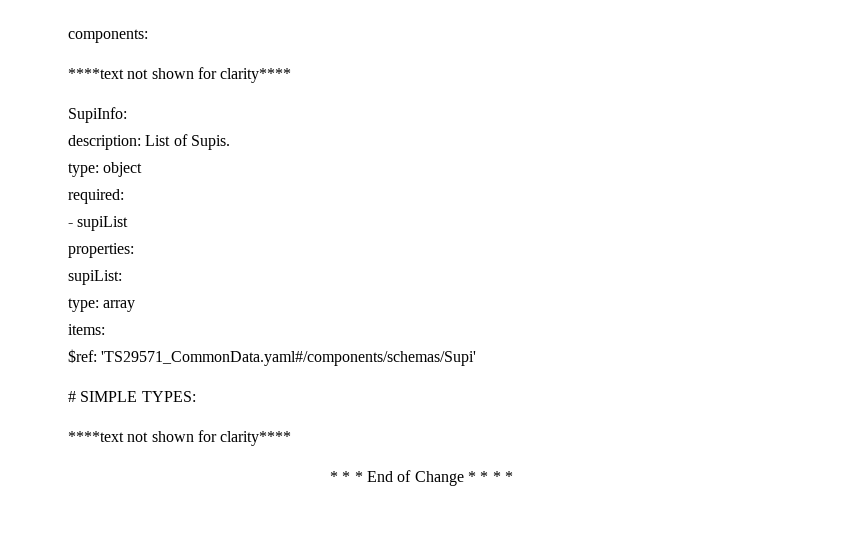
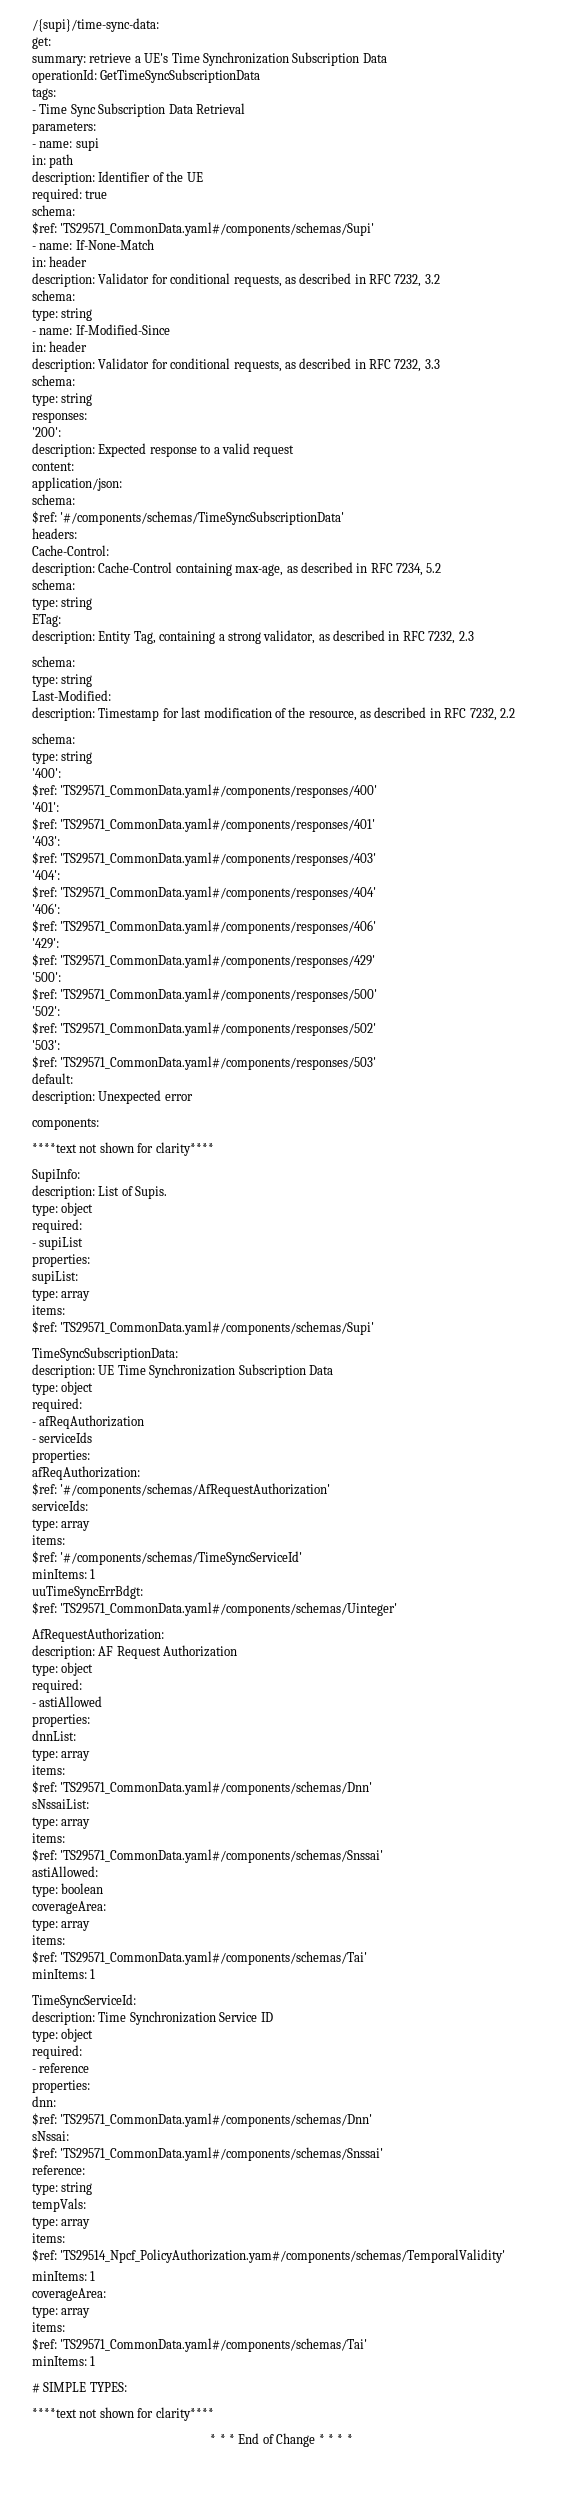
(68, 36) none -> [32,18,159,32] [32,37,51,49] [32,52,387,66] [32,69,261,83] [32,88,56,100] [32,103,245,117] [32,122,96,134] [32,138,99,151] [32,154,74,168] [32,171,203,185] [32,188,108,202] [32,205,75,216] [32,222,375,236] [32,239,154,250] [32,256,88,267] [32,273,440,287] [32,290,75,301] [32,308,93,321] [32,324,170,335] [32,341,88,352] [32,358,440,372] [32,375,75,386] [32,393,93,406] [32,412,87,423] [32,427,61,437] [32,443,295,457] [32,462,74,471] [32,477,122,491] [32,494,75,505] [32,511,345,525] [32,528,77,539] [32,545,109,556] [32,562,442,576] [32,579,75,590] [32,597,93,610] [32,614,61,627] [32,630,474,644] [32,656,75,667] [32,674,93,687] [32,690,111,701] [32,707,515,721] [32,733,75,744] [32,751,93,764] [32,768,61,778] [32,784,378,798] [32,802,59,812] [32,818,376,832] [32,836,60,846] [32,852,377,866] [32,870,60,880] [32,886,377,900] [32,903,60,914] [32,920,377,934] [32,938,59,949] [32,954,376,968] [32,972,61,982] [32,988,378,1002] [32,1006,60,1016] [32,1022,377,1036] [32,1040,60,1050] [32,1056,377,1070] [32,1073,73,1084] [32,1090,193,1104] /{supi}/time-sync-data: // get: // summary: retrieve a UE's Time Synchronization Subscription Data // operationId: GetTimeSyncSubscriptionData // tags: // - Time Sync Subscription Data Retrieval // parameters: // - name: supi // in: path // description: Identifier of the UE // required: true // schema: // $ref: 'TS29571_CommonData.yaml#/components/schemas/Supi' // - name: If-None-Match // in: header // description: Validator for conditional requests, as described in RFC 7232, 3.2 // schema: // type: string // - name: If-Modified-Since // in: header // description: Validator for conditional requests, as described in RFC 7232, 3.3 // schema: // type: string // responses: // '200': // description: Expected response to a valid request // content: // application/json: // schema: // $ref: '#/components/schemas/TimeSyncSubscriptionData' // headers: // Cache-Control: // description: Cache-Control containing max-age, as described in RFC 7234, 5.2 // schema: // type: string // ETag: // description: Entity Tag, containing a strong validator, as described in RFC 7232, 2.3 // schema: // type: string // Last-Modified: // description: Timestamp for last modification of the resource, as described in RFC 7232, 2.2 // schema: // type: string // '400': // $ref: 'TS29571_CommonData.yaml#/components/responses/400' // '401': // $ref: 'TS29571_CommonData.yaml#/components/responses/401' // '403': // $ref: 'TS29571_CommonData.yaml#/components/responses/403' // '404': // $ref: 'TS29571_CommonData.yaml#/components/responses/404' // '406': // $ref: 'TS29571_CommonData.yaml#/components/responses/406' // '429': // $ref: 'TS29571_CommonData.yaml#/components/responses/429' // '500': // $ref: 'TS29571_CommonData.yaml#/components/responses/500' // '502': // $ref: 'TS29571_CommonData.yaml#/components/responses/502' // '503': // $ref: 'TS29571_CommonData.yaml#/components/responses/503' // default: // description: Unexpected error //
(477, 358) none -> [32,1347,178,1361] [32,1364,333,1378] [32,1381,94,1395] [32,1398,82,1412] [32,1415,145,1429] [32,1432,93,1443] [32,1450,90,1463] [32,1466,140,1480] [32,1483,331,1497] [32,1500,88,1511] [32,1519,91,1531] [32,1535,65,1545] [32,1551,303,1565] [32,1569,96,1579] [32,1585,143,1599] [32,1602,398,1616] [32,1628,164,1642] [32,1645,238,1659] [32,1662,94,1676] [32,1679,82,1693] [32,1696,103,1707] [32,1714,90,1727] [32,1730,76,1741] [32,1749,91,1761] [32,1765,65,1775] [32,1781,373,1795] [32,1799,89,1809] [32,1817,91,1829] [32,1833,65,1843] [32,1849,384,1863] [32,1866,98,1877] [32,1883,104,1897] [32,1901,106,1914] [32,1919,91,1931] [32,1935,65,1945] [32,1951,368,1965] [32,1969,96,1979] [32,1994,136,2008] [32,2011,273,2025] [32,2028,94,2042] [32,2045,82,2059] [32,2063,90,2073] [32,2080,90,2093] [32,2096,56,2107] [32,2113,373,2127] [32,2131,69,2141] [32,2147,384,2161] [32,2165,85,2175] [32,2182,93,2195] [32,2198,86,2212] [32,2217,91,2229] [32,2233,65,2243] [32,2249,506,2263] [32,2271,96,2281] [32,2288,106,2301] [32,2306,91,2318] [32,2322,65,2332] [32,2338,368,2352] [32,2356,96,2366] // TimeSyncSubscriptionData: // description: UE Time Synchronization Subscription Data // type: object // required: // - afReqAuthorization // - serviceIds // properties: // afReqAuthorization: // $ref: '#/components/schemas/AfRequestAuthorization' // serviceIds: // type: array // items: // $ref: '#/components/schemas/TimeSyncServiceId' // minItems: 1 // uuTimeSyncErrBdgt: // $ref: 'TS29571_CommonData.yaml#/components/schemas/Uinteger' // AfRequestAuthorization: // description: AF Request Authorization // type: object // required: // - astiAllowed // properties: // dnnList: // type: array // items: // $ref: 'TS29571_CommonData.yaml#/components/schemas/Dnn' // sNssaiList: // type: array // items: // $ref: 'TS29571_CommonData.yaml#/components/schemas/Snssai' // astiAllowed: // type: boolean // coverageArea: // type: array // items: // $ref: 'TS29571_CommonData.yaml#/components/schemas/Tai' // minItems: 1 // TimeSyncServiceId: // description: Time Synchronization Service ID // type: object // required: // - reference // properties: // dnn: // $ref: 'TS29571_CommonData.yaml#/components/schemas/Dnn' // sNssai: // $ref: 'TS29571_CommonData.yaml#/components/schemas/Snssai' // reference: // type: string // tempVals: // type: array // items: // $ref: 'TS29514_Npcf_PolicyAuthorization.yam#/components/schemas/TemporalValidity' // minItems: 1 // coverageArea: // type: array // items: // $ref: 'TS29571_CommonData.yaml#/components/schemas/Tai' // minItems: 1

